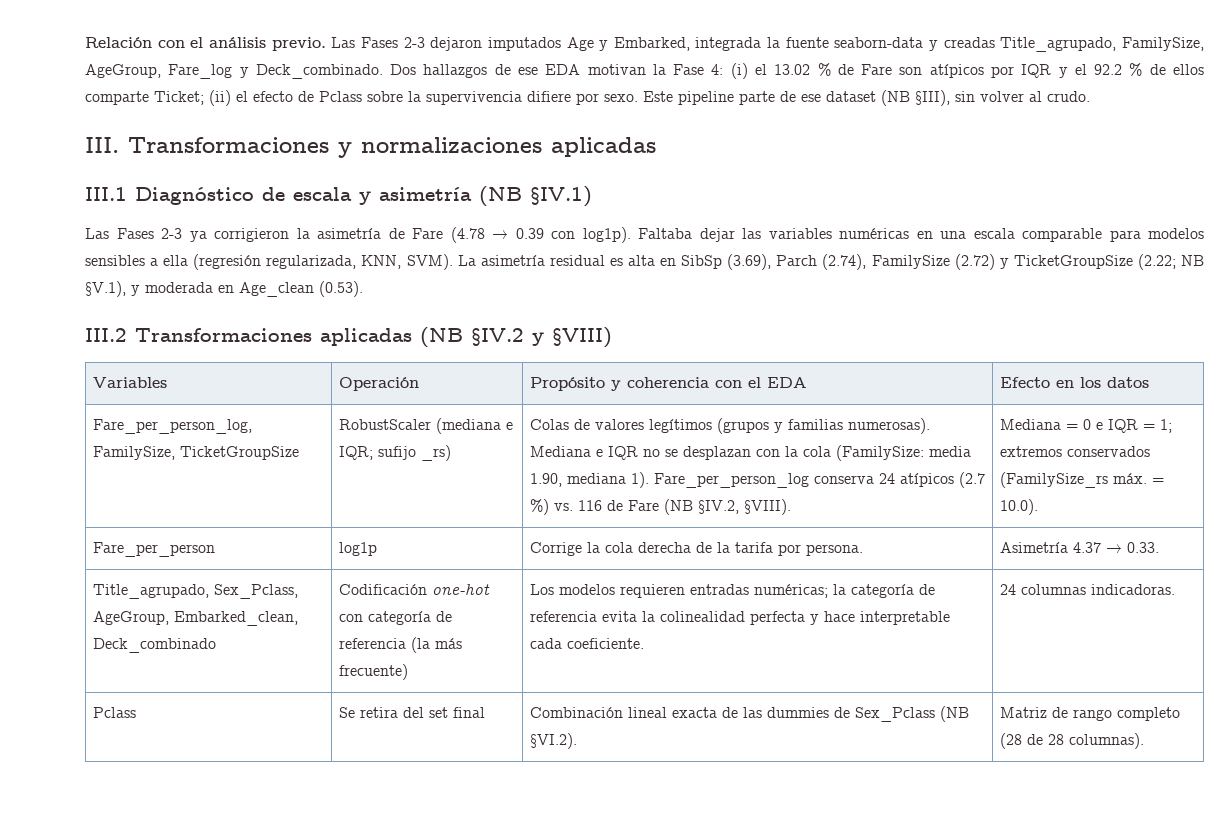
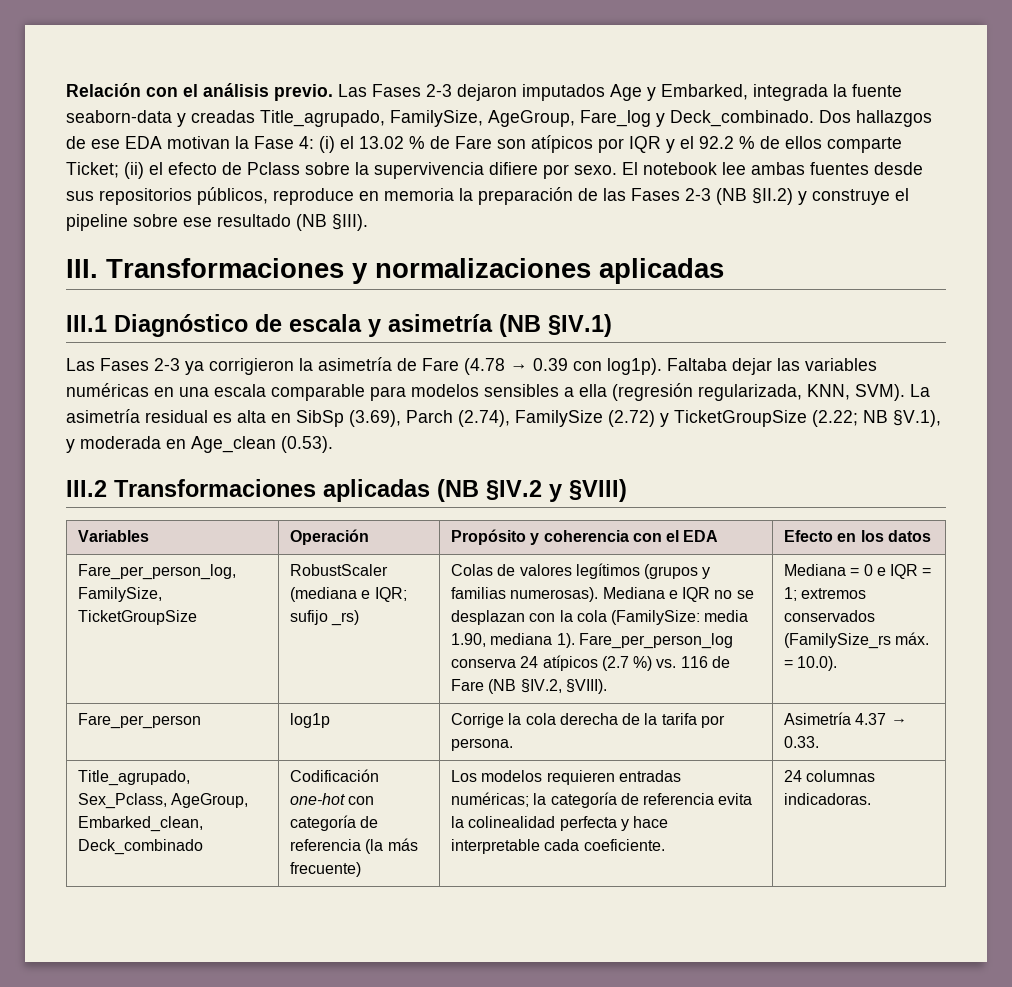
[643,90,1090,106] Este pipeline parte de ese dataset (NB §III), sin volver al crudo. -> [622,162,923,175] [66,187,909,205] [66,214,368,231] El notebook lee ambas fuentes desde sus repositorios públicos, reproduce en memoria la preparación de las Fases 2-3 (NB §II.2) y construye el pipeline sobre ese resultado (NB §III).
[92,707,136,718] [338,707,485,718] [529,706,969,722] [529,733,577,749] [999,707,1180,721] [999,733,1144,749] // Pclass | Se retira del set final | Combinación lineal exacta de las dummies de Sex_Pclass (NB §VI.2). | Matriz de rango completo (28 de 28 columnas). -> (871, 799) none

